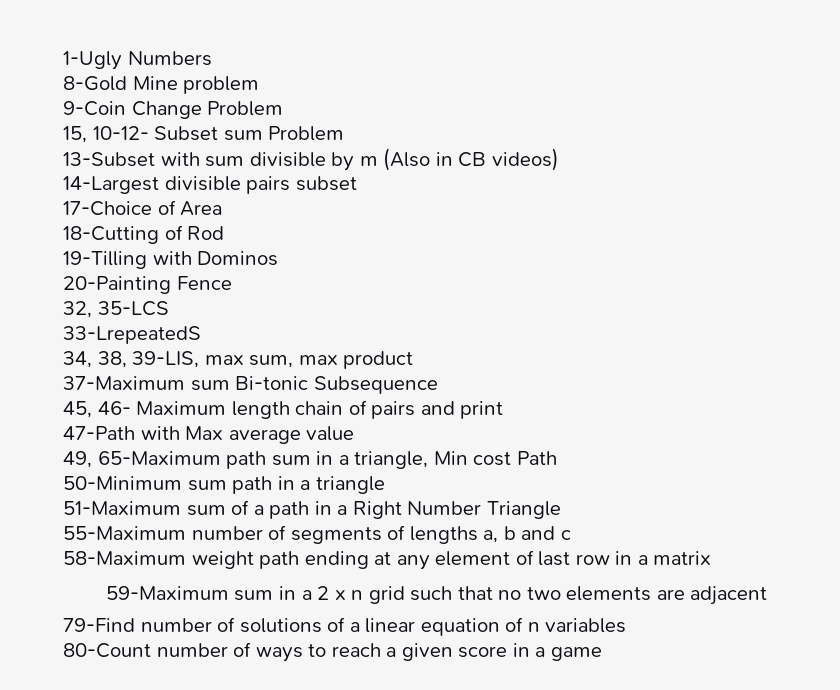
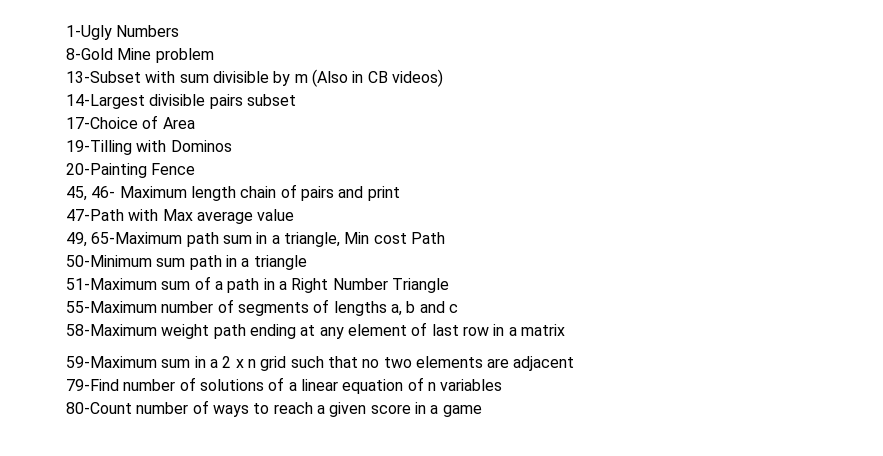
[63,101,284,119] [63,126,345,143] // 9-Coin Change Problem // 15, 10-12- Subset sum Problem -> (214, 55) none
[63,225,225,244] // 18-Cutting of Rod -> (195, 123) none
[63,301,169,318] [63,326,201,344] [63,351,414,369] [63,376,438,394] // 32, 35-LCS // 33-LrepeatedS // 34, 38, 39-LIS, max sum, max product // 37-Maximum sum Bi-tonic Subsequence -> (196, 169) none

